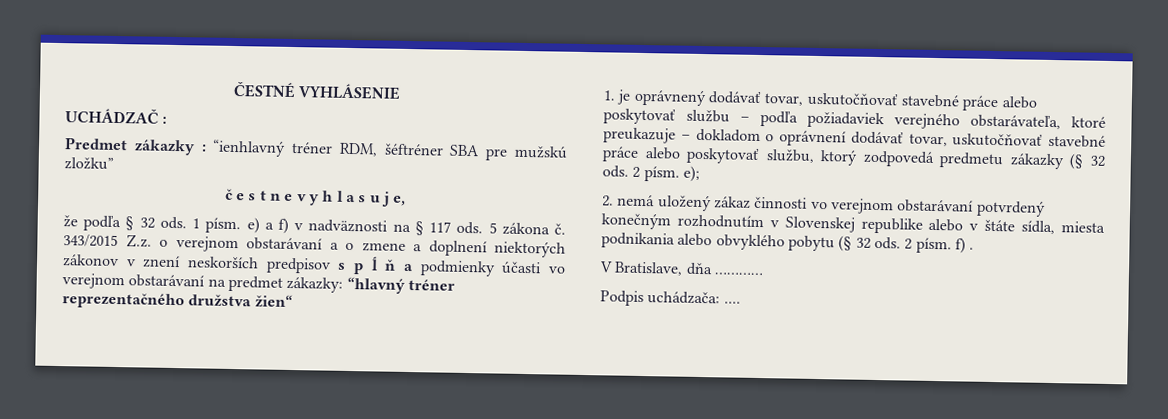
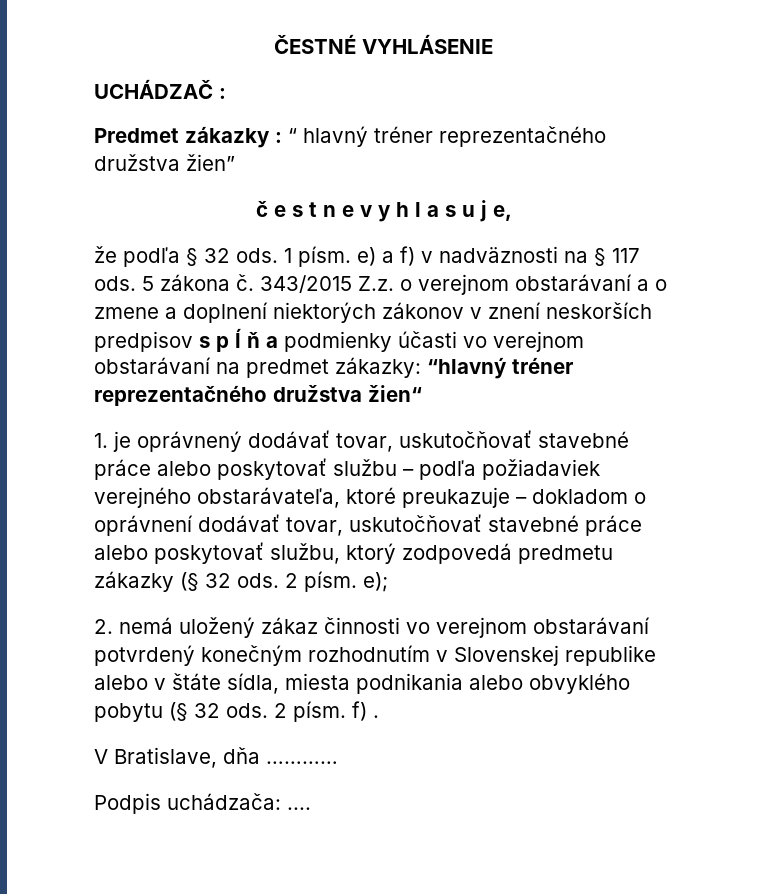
[212,139,568,161] [64,157,114,170] “ienhlavný tréner RDM, šéftréner SBA pre mužskú zložku” -> [288,126,606,147] [94,154,235,171] “ hlavný tréner reprezentačného družstva žien”

